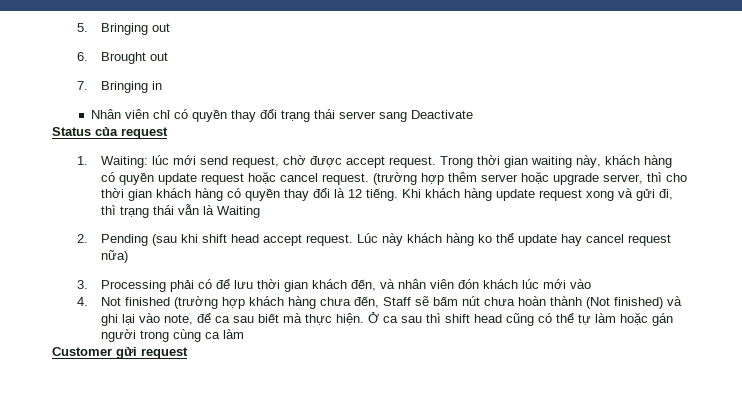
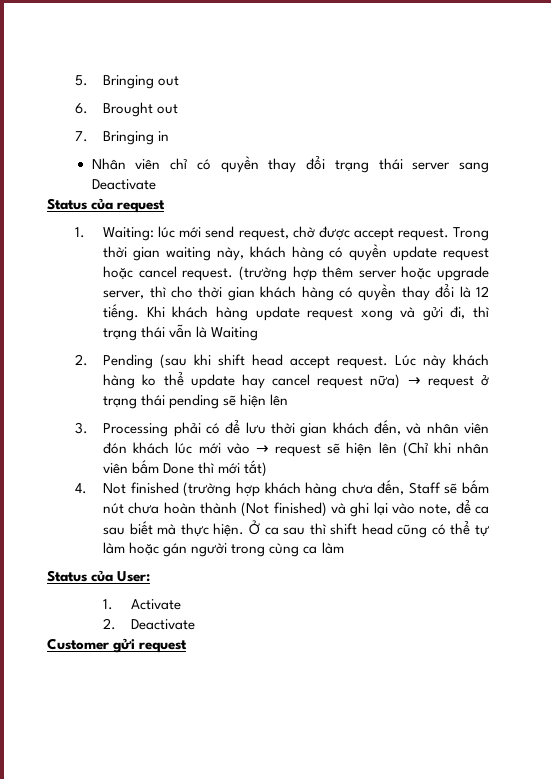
(129, 256) none -> [407,375,490,389] [103,394,289,409] → request ở trạng thái pending sẽ hiện lên
(592, 284) none -> [255,442,489,457] [103,460,268,477] → request sẽ hiện lên (Chỉ khi nhân viên bấm Done thì mới tắt)
(245, 334) none -> [47,570,151,582] [103,599,182,610] [103,618,196,630] // Status của User: // 1. Activate // 2. Deactivate

